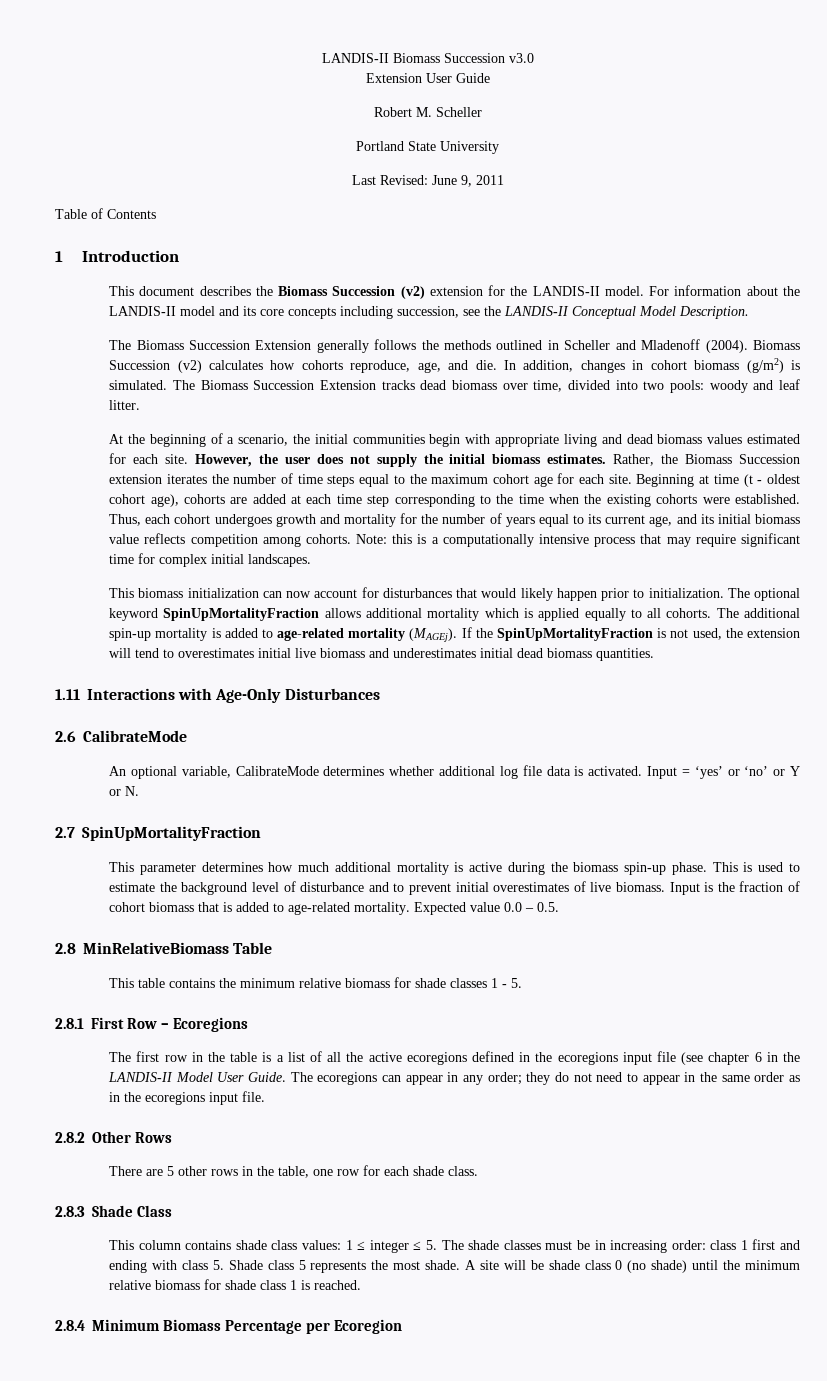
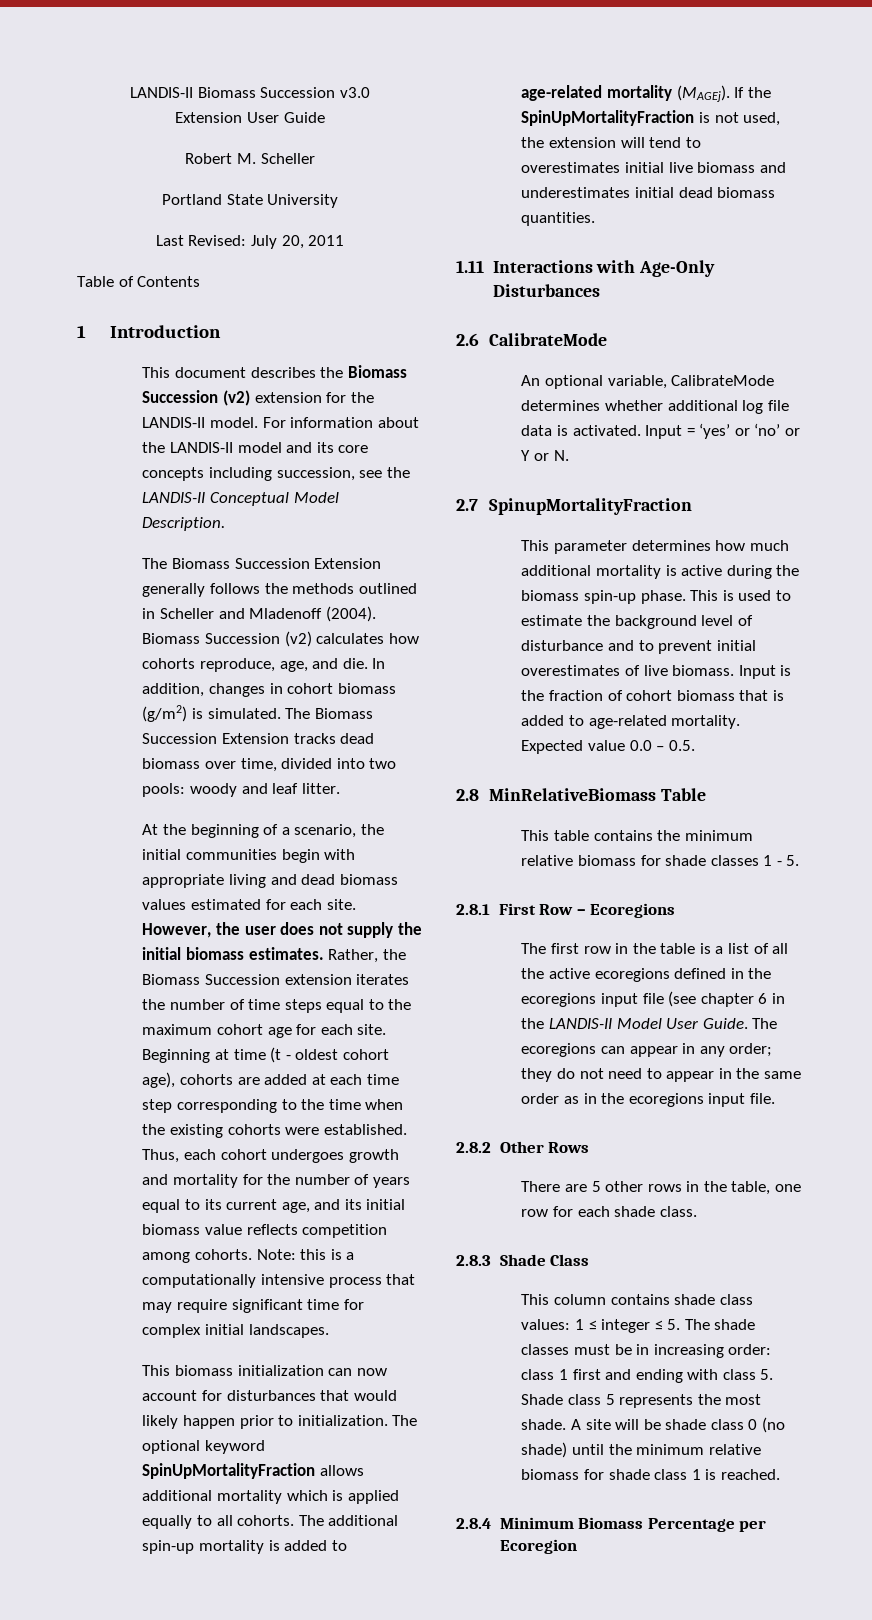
[431,175,472,187] June 9, -> [251,235,304,249] July 20,
[82,826,262,841] SpinUpMortalityFraction -> [488,498,692,515] SpinupMortalityFraction

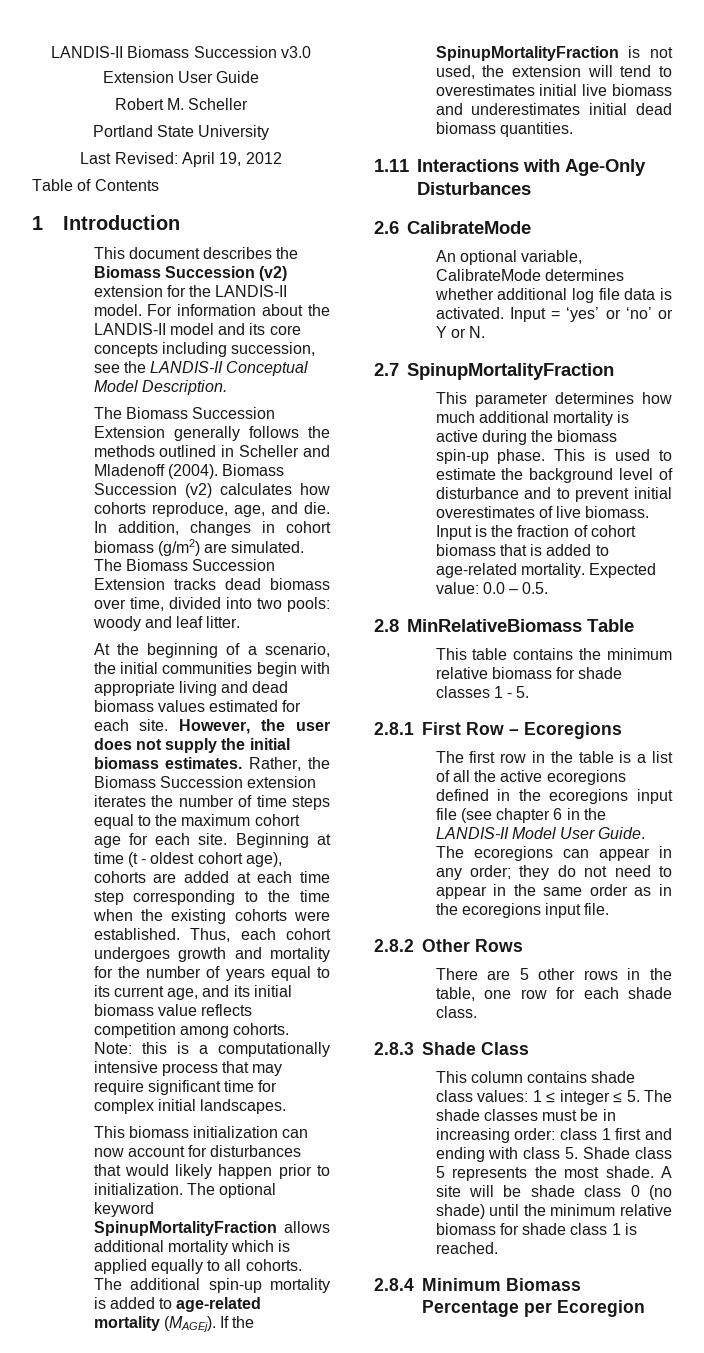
[251,235,345,249] July 20, 2011 -> [182,152,282,167] April 19, 2012
[191,708,203,719] is -> [204,543,228,553] are
[142,1463,316,1479] SpinUpMortalityFraction -> [93,1221,277,1236] SpinupMortalityFraction
[521,110,695,126] SpinUpMortalityFraction -> [435,46,619,61] SpinupMortalityFraction
[587,740,625,751] value -> [435,582,479,594] value:

